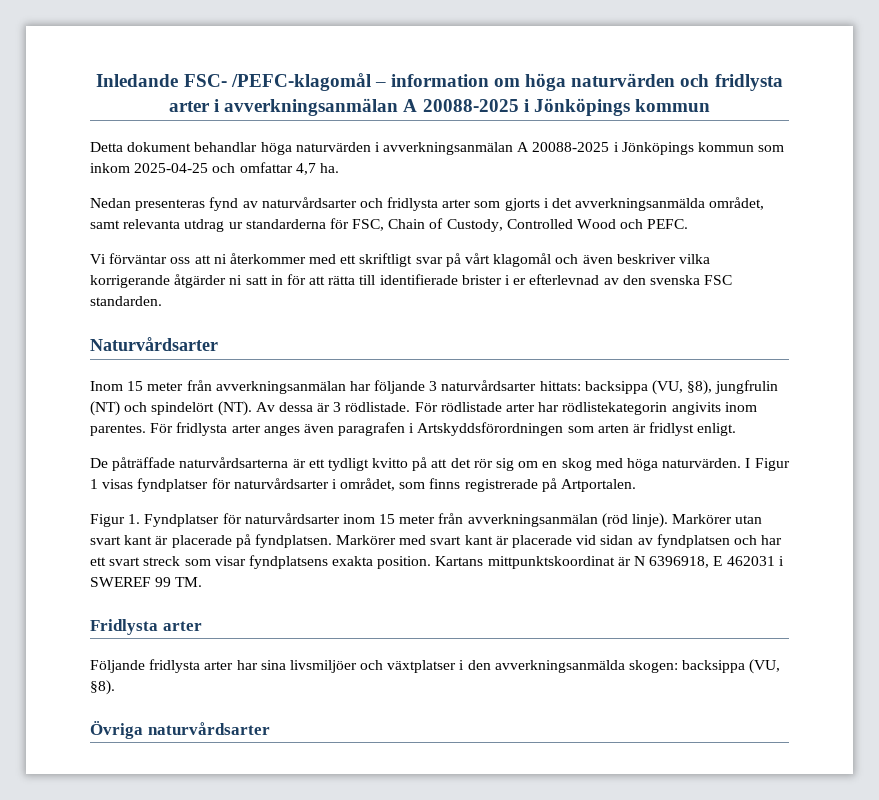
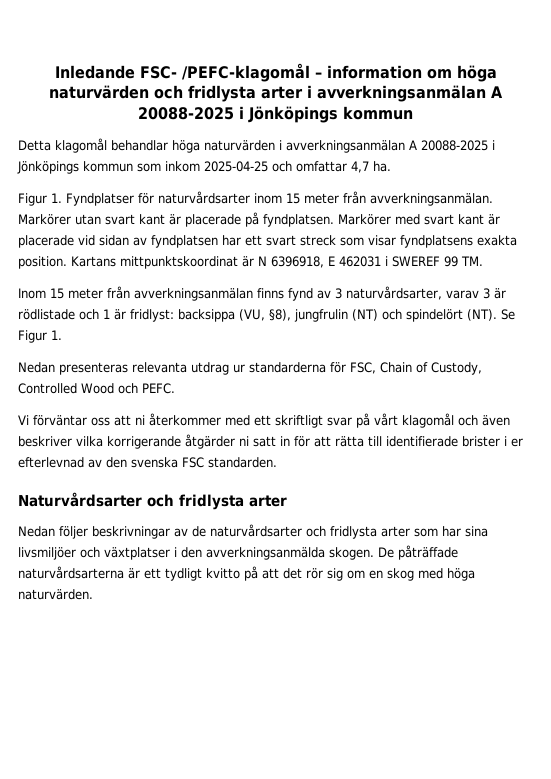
[127,142,192,152] dokument -> [55,138,107,153] klagomål
[90,197,765,211] [90,220,120,229] Nedan presenteras fynd av naturvårdsarter och fridlysta arter som gjorts i det avverkningsanmälda området, samt -> [18,191,493,206] [18,212,500,227] [18,235,517,248] [18,256,483,269] [18,286,506,301] [18,309,515,322] [18,330,62,343] [18,362,128,375] Figur 1. Fyndplatser för naturvårdsarter inom 15 meter från avverkningsanmälan. Markörer utan svart kant är placerade på fyndplatsen. Markörer med svart kant är placerade vid sidan av fyndplatsen har ett svart streck som visar fyndplatsens exakta position. Kartans mittpunktskoordinat är N 6396918, E 462031 i SWEREF 99 TM. // Inom 15 meter från avverkningsanmälan finns fynd av 3 naturvårdsarter, varav 3 är rödlistade och 1 är fridlyst: backsippa (VU, §8), jungfrulin (NT) och spindelört (NT). Se Figur 1. // Nedan presenteras
[90,380,779,395] [90,401,757,416] [90,422,737,436] // Inom 15 meter från avverkningsanmälan har följande 3 naturvårdsarter hittats: backsippa (VU, §8), jungfrulin (NT) och spindelört (NT). Av dessa är 3 rödlistade. För rödlistade arter har rödlistekategorin angivits inom parentes. För fridlysta arter anges även paragrafen i Artskyddsförordningen som arten är fridlyst enligt. // -> [147,494,287,510] [18,524,488,539] [18,547,374,560] och fridlysta arter // Nedan följer beskrivningar av de naturvårdsarter och fridlysta arter som har sina livsmiljöer och växtplatser i den avverkningsanmälda skogen.
[745,458,790,471] [90,478,637,492] [90,513,763,528] [90,534,783,548] [90,555,784,569] [90,577,203,587] [90,619,202,635] [90,659,781,674] [90,680,115,695] [90,721,270,739] I Figur 1 visas fyndplatser för naturvårdsarter i området, som finns registrerade på Artportalen. // Figur 1. Fyndplatser för naturvårdsarter inom 15 meter från avverkningsanmälan (röd linje). Markörer utan svart kant är placerade på fyndplatsen. Markörer med svart kant är placerade vid sidan av fyndplatsen och har ett svart streck som visar fyndplatsens exakta position. Kartans mittpunktskoordinat är N 6396918, E 462031 i SWEREF 99 TM. // Fridlysta arter // Följande fridlysta arter har sina livsmiljöer och växtplatser i den avverkningsanmälda skogen: backsippa (VU, §8). // Övriga naturvårdsarter -> (93, 594) none

